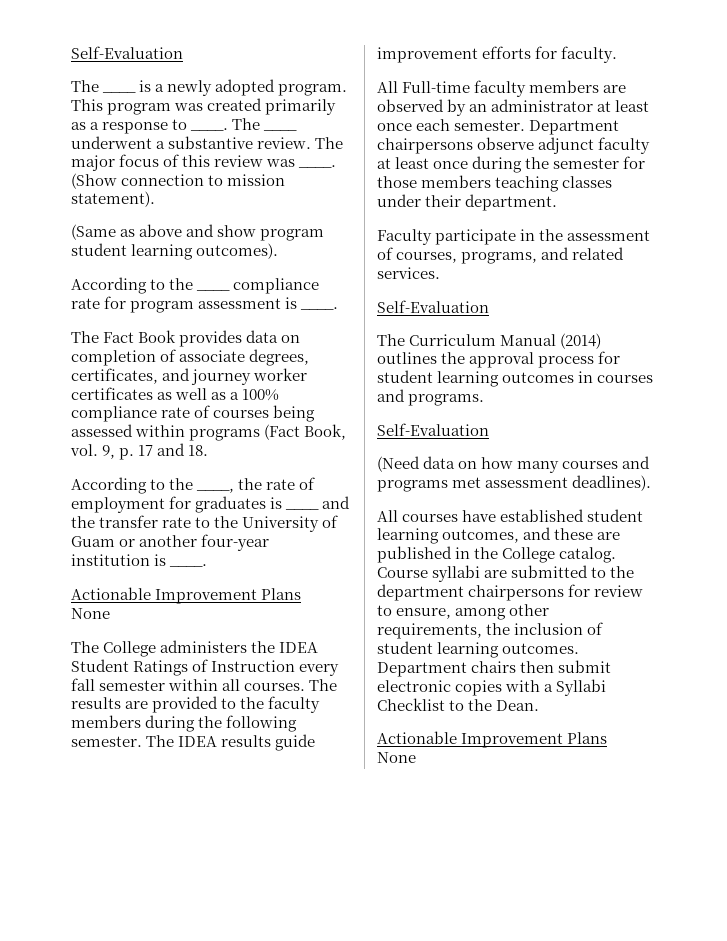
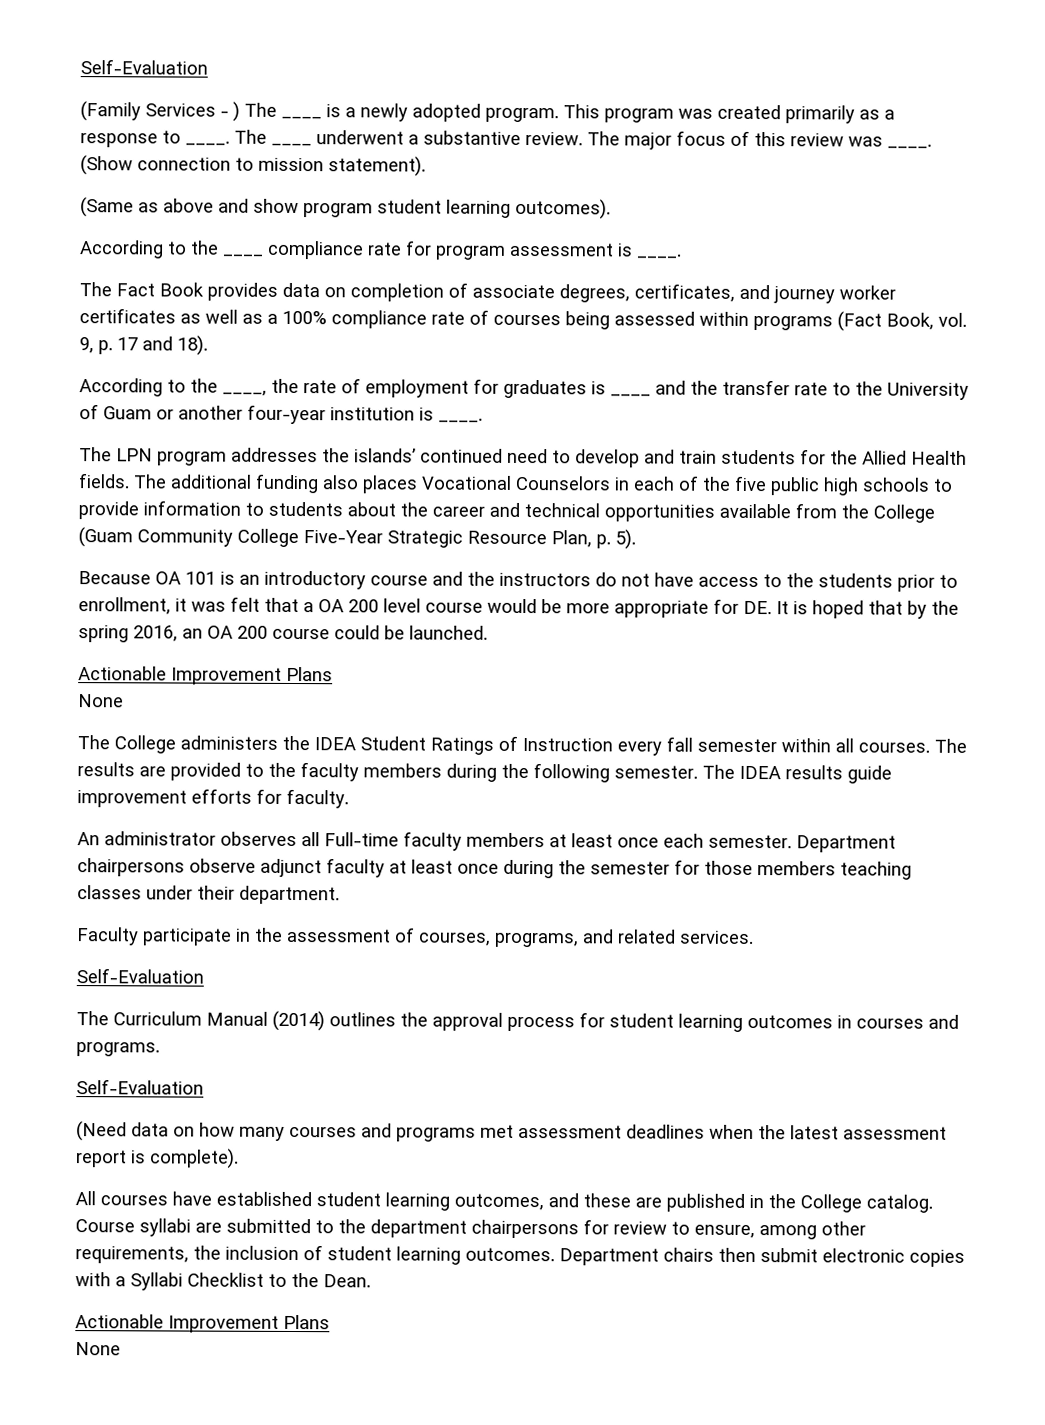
[71,46,183,59] Self-Evaluation // -> [80,59,208,75] [80,101,240,122] Self-Evaluation // (Family Services - )
[188,445,209,456] 18. -> [177,335,208,356] 18).
(208, 565) none -> [79,447,967,468] [78,473,953,496] [78,500,935,523] [78,527,636,550] [78,570,958,592] [78,596,959,619] [78,625,488,643] // The LPN program addresses the islands’ continued need to develop and train students for the Allied Health fields. The additional funding also places Vocational Counselors in each of the five public high schools to provide information to students about the career and technical opportunities available from the College (Guam Community College Five-Year Strategic Resource Plan, p. 5). // Because OA 101 is an introductory course and the instructors do not have access to the students prior to enrollment, it was felt that a OA 200 level course would be more appropriate for DE. It is hoped that by the spring 2016, an OA 200 course could be launched.
[377,80,627,97] [377,99,594,116] All Full-time faculty members are observed by an administrator -> [77,831,545,851] An administrator observes all Full-time faculty members
[572,475,652,491] deadlines). -> [626,1124,947,1140] [76,1148,239,1169] deadlines when the latest assessment report is complete).

